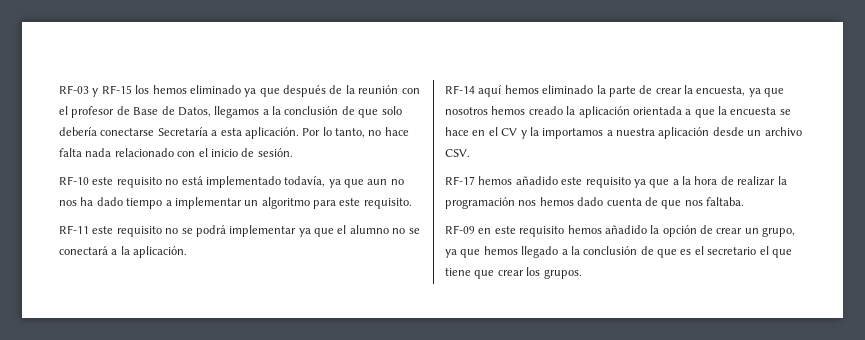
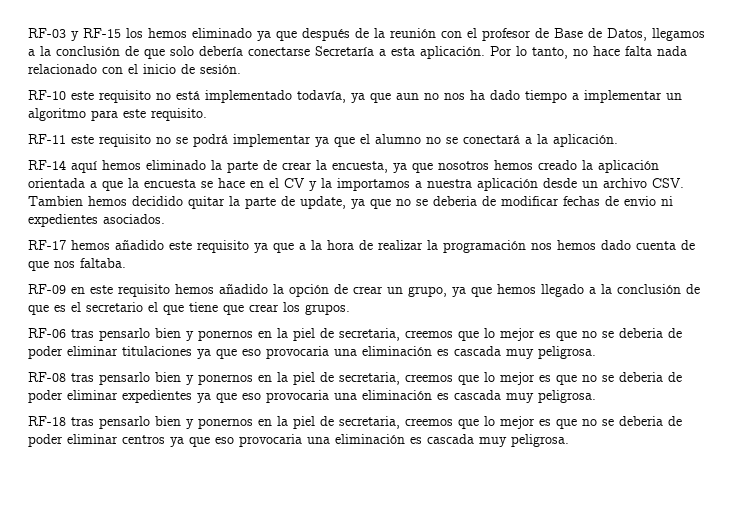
(470, 153) none -> [28,196,673,209] [28,214,165,227] Tambien hemos decidido quitar la parte de update, ya que no se deberia de modificar fechas de envio ni expedientes asociados.
(582, 274) none -> [28,328,682,341] [28,346,596,359] [28,372,682,385] [28,390,596,403] [28,416,682,429] [28,434,569,447] // RF-06 tras pensarlo bien y ponernos en la piel de secretaria, creemos que lo mejor es que no se deberia de poder eliminar titulaciones ya que eso provocaria una eliminación es cascada muy peligrosa. // RF-08 tras pensarlo bien y ponernos en la piel de secretaria, creemos que lo mejor es que no se deberia de poder eliminar expedientes ya que eso provocaria una eliminación es cascada muy peligrosa. // RF-18 tras pensarlo bien y ponernos en la piel de secretaria, creemos que lo mejor es que no se deberia de poder eliminar centros ya que eso provocaria una eliminación es cascada muy peligrosa.

